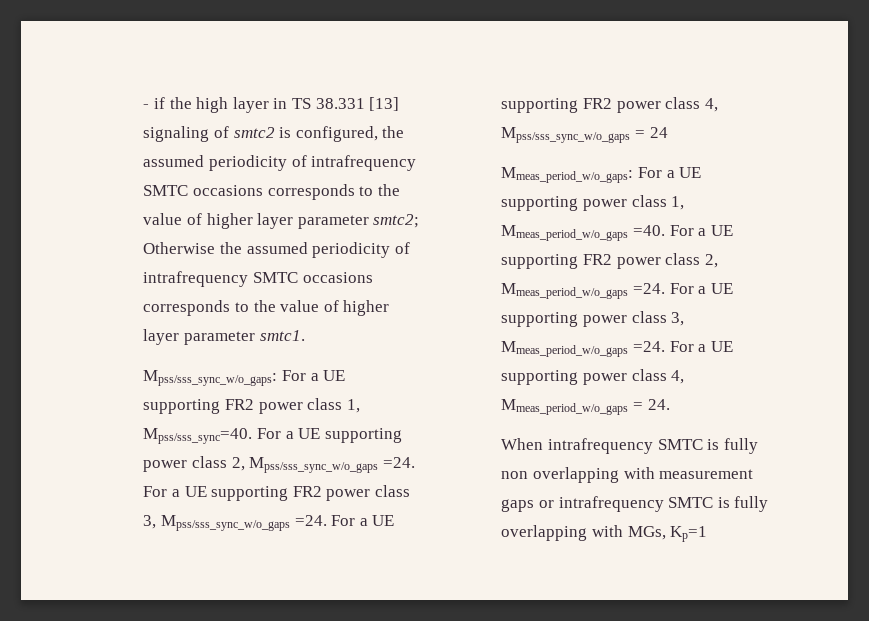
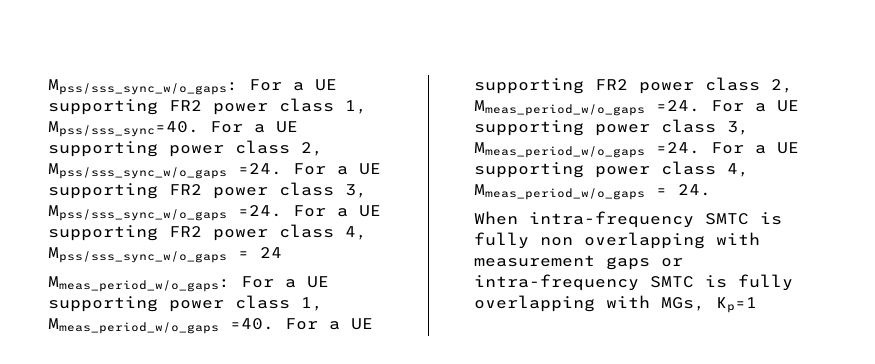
[143,97,400,113] [143,126,405,142] [143,155,417,171] [143,184,400,200] [143,213,420,229] [143,242,410,258] [143,271,373,287] [143,300,390,316] [143,329,305,345] - if the high layer in TS 38.331 [13] signaling of smtc2 is configured, the assumed periodicity of intrafrequency SMTC occasions corresponds to the value of higher layer parameter smtc2; Otherwise the assumed periodicity of intrafrequency SMTC occasions corresponds to the value of higher layer parameter smtc1. // -> (48, 87) none
[548,438,654,454] intrafrequency -> [529,211,695,228] intra-frequency
[558,496,664,512] intrafrequency -> [474,274,640,291] intra-frequency

